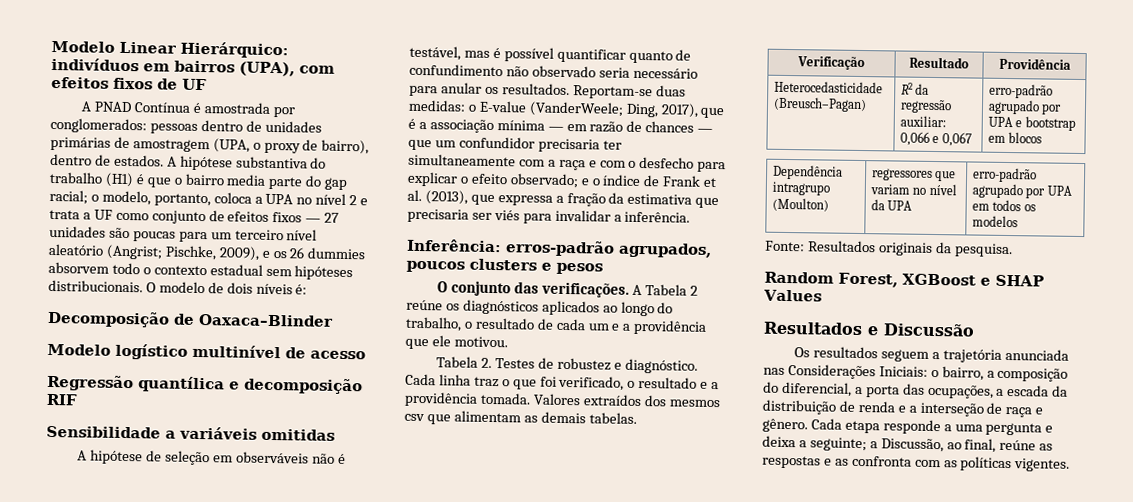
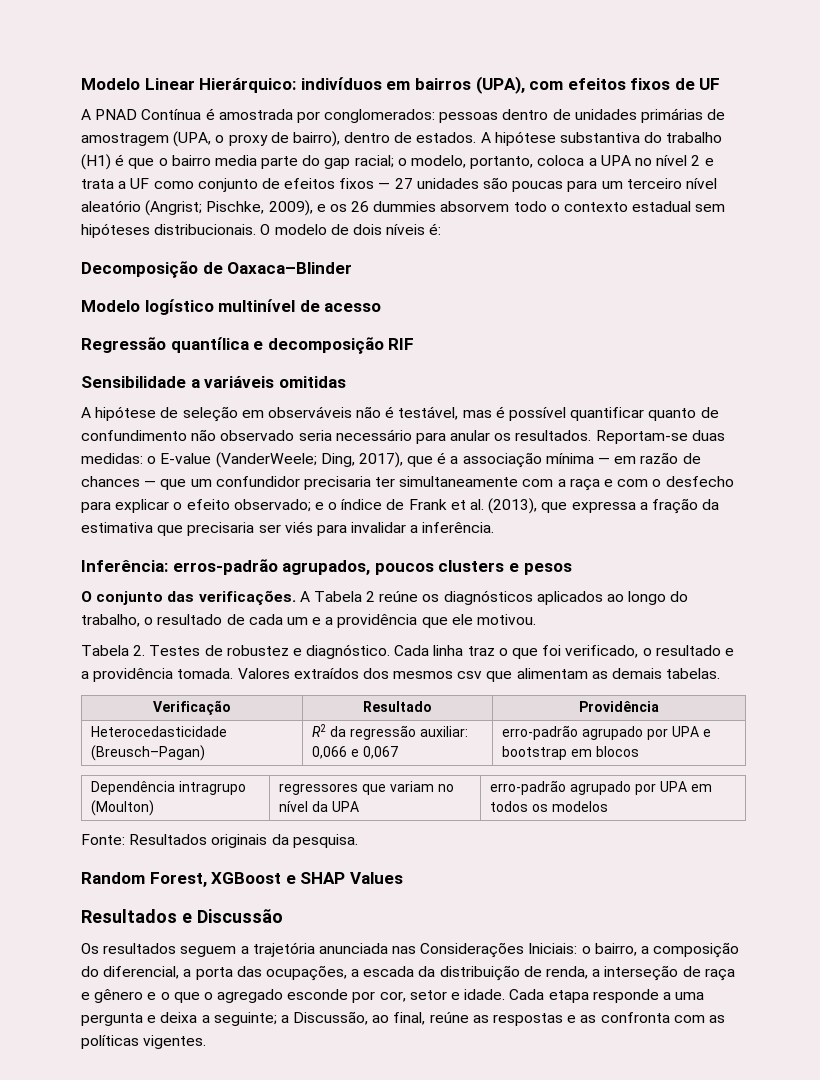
[857,400,906,413] renda e -> [546,966,589,979] renda,
[762,418,808,433] gênero. -> [94,989,506,1003] gênero e o que o agregado esconde por cor, setor e idade.

